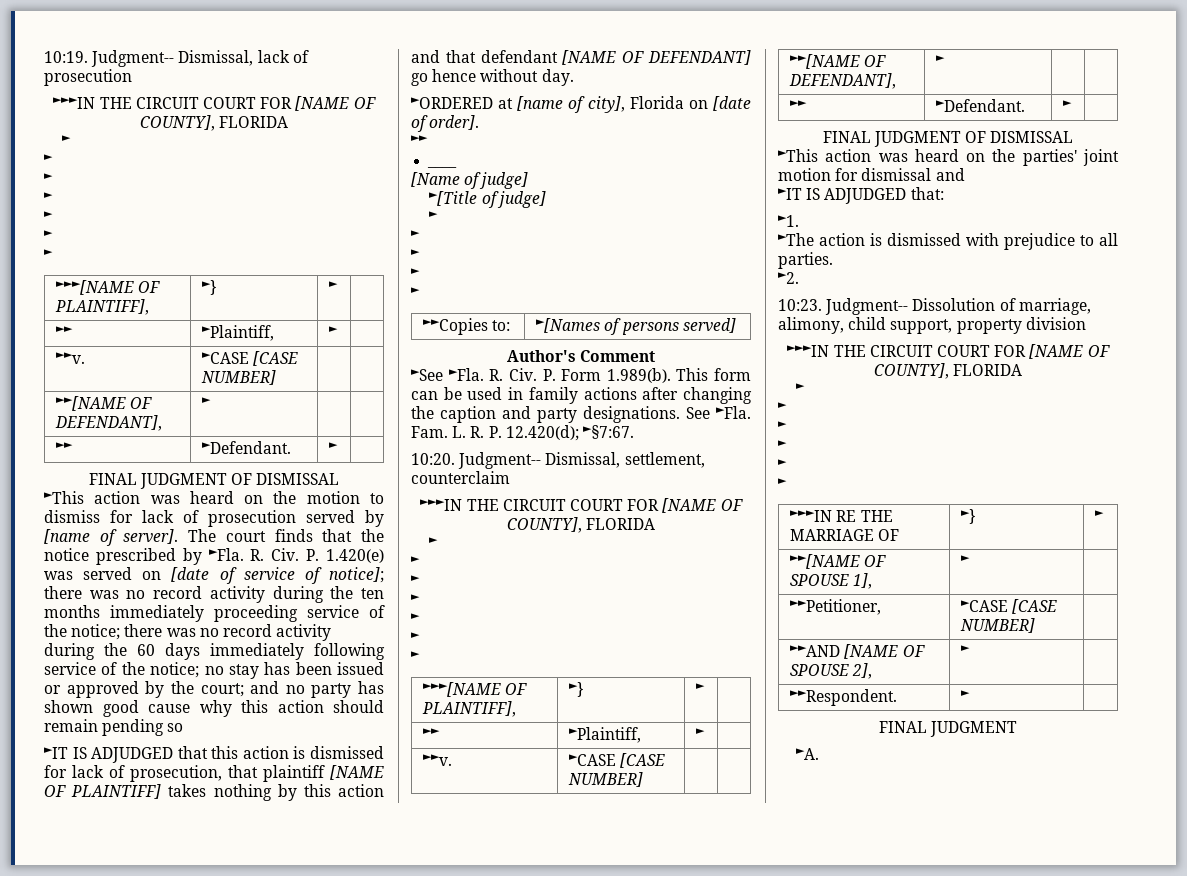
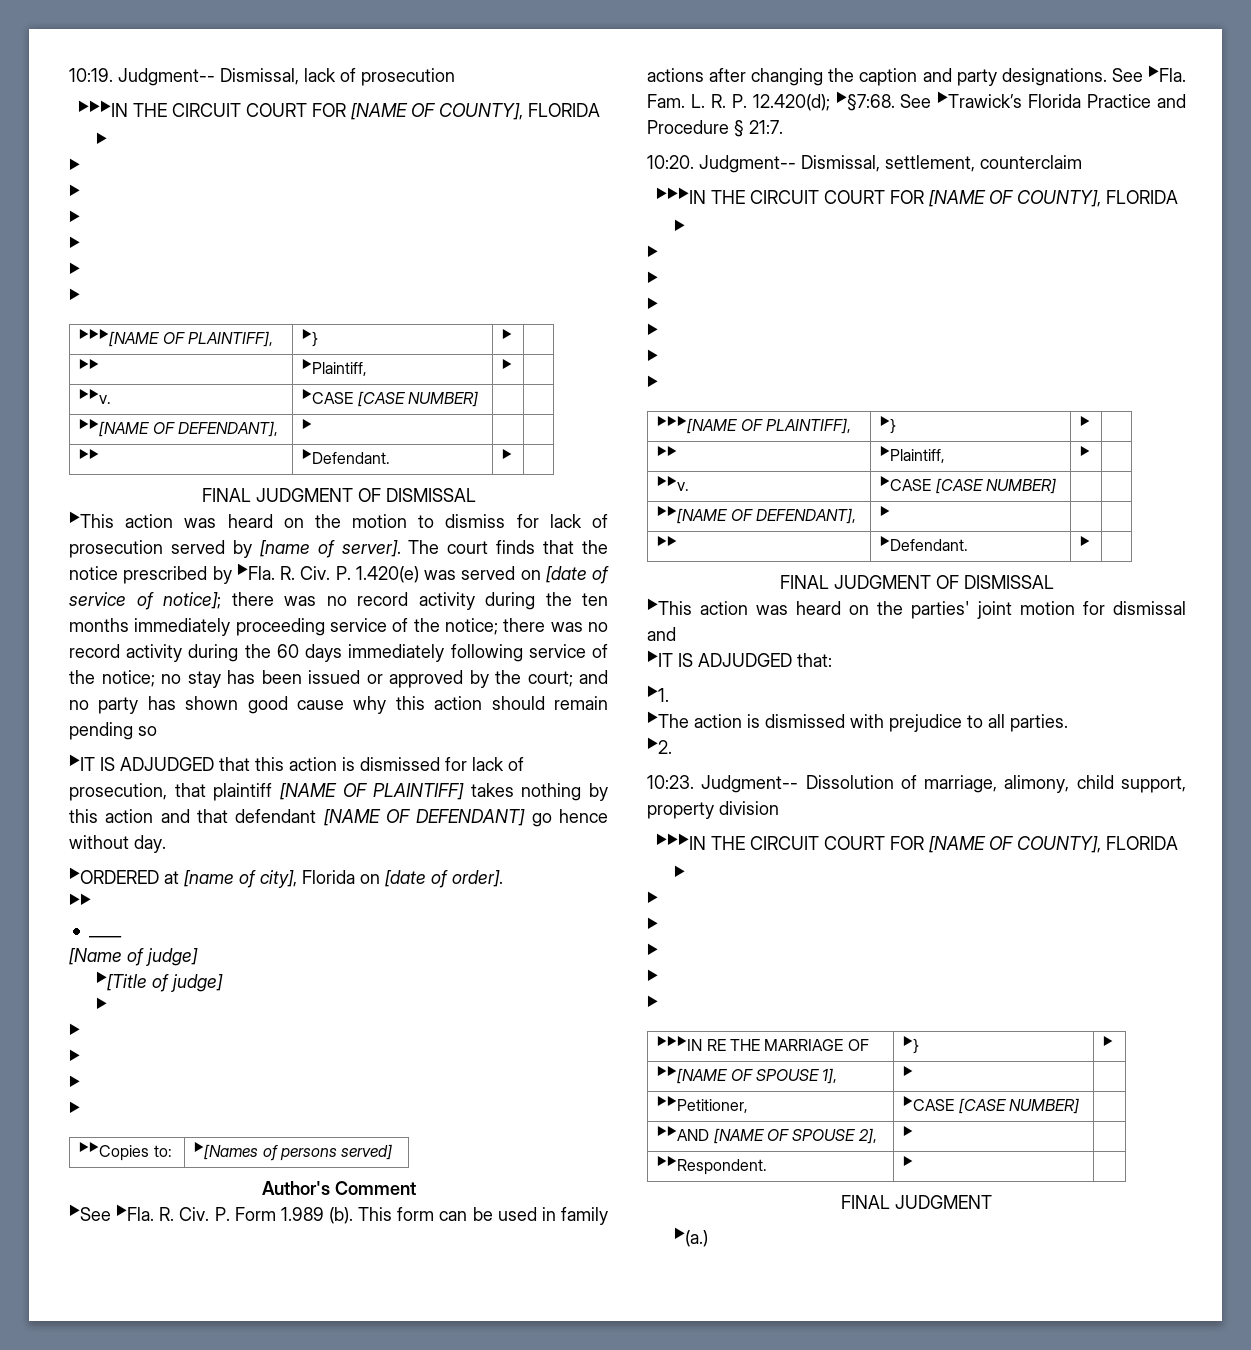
[606,368,671,383] 1.989(b). -> [280,1207,353,1224] 1.989 (b).
[582,425,634,439] ►§7:67. -> [835,91,1186,111] [647,120,783,137] ►§7:68. See ►Trawick’s Florida Practice and Procedure § 21:7.
[796,748,820,760] ►A. -> [674,1227,709,1247] ►(a.)

